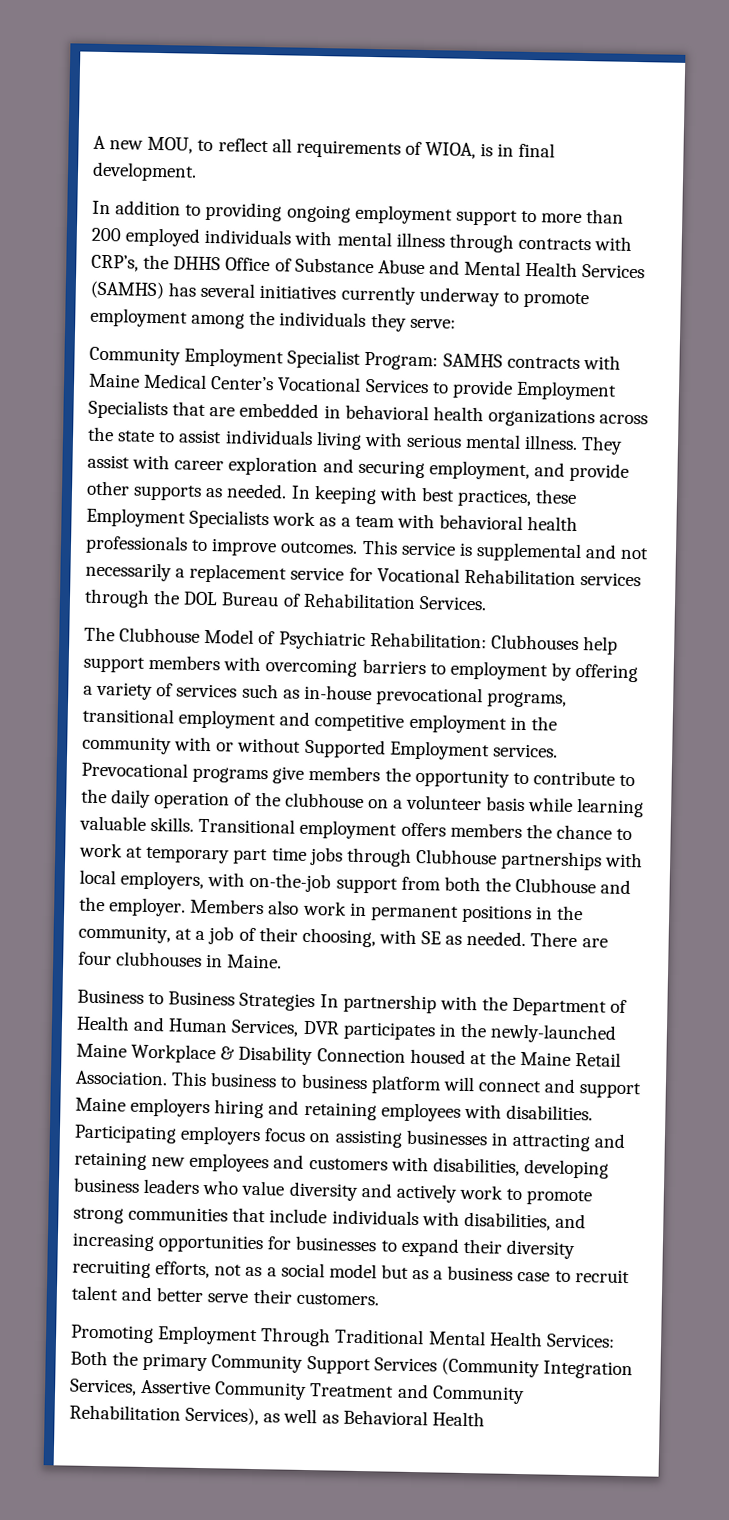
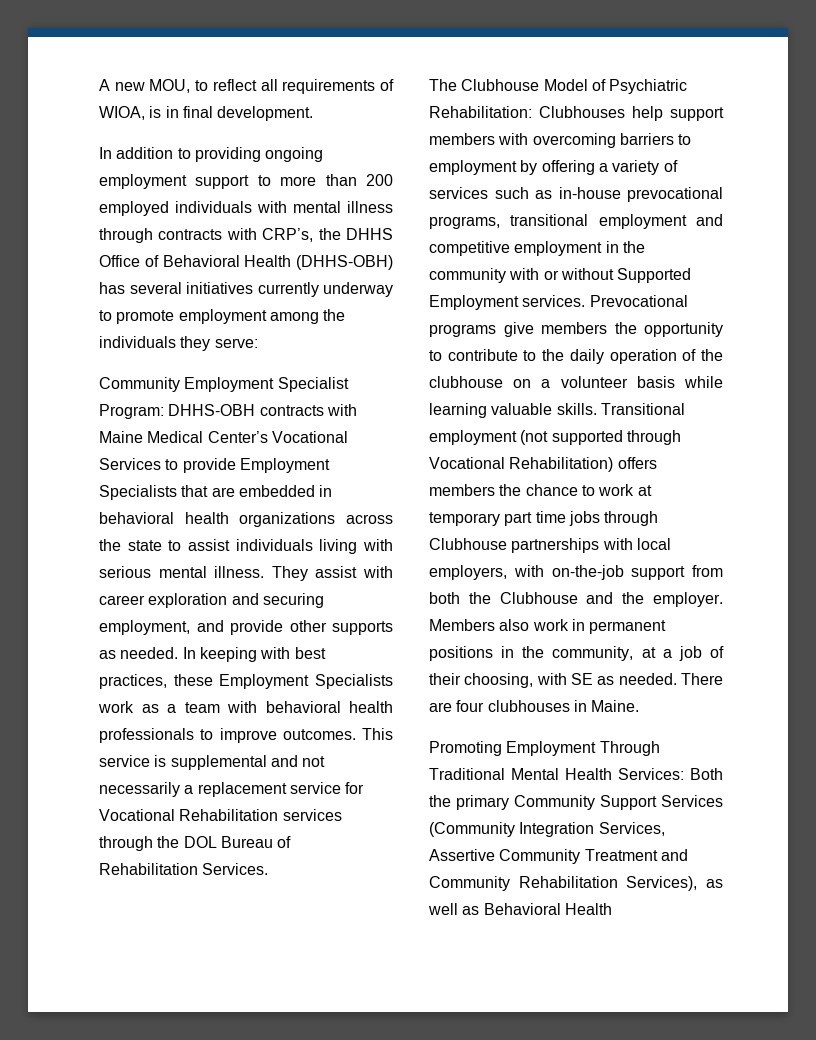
[294,257,646,279] [90,280,164,300] Substance Abuse and Mental Health Services (SAMHS) -> [162,255,393,270] Behavioral Health (DHHS-OBH)
[442,353,503,368] SAMHS -> [168,404,256,416] DHHS-OBH
(398, 829) none -> [520,430,681,445] [429,457,614,472] (not supported through Vocational Rehabilitation)
[77,989,628,1017] [76,1015,618,1044] [76,1043,622,1067] [75,1070,642,1099] [75,1097,593,1122] [74,1124,626,1152] [74,1151,609,1179] [73,1177,593,1206] [73,1206,586,1231] [72,1232,575,1260] [72,1259,630,1284] [71,1285,379,1306] // Business to Business Strategies In partnership with the Department of Health and Human Services, DVR participates in the newly-launched Maine Workplace & Disability Connection housed at the Maine Retail Association. This business to business platform will connect and support Maine employers hiring and retaining employees with disabilities. Participating employers focus on assisting businesses in attracting and retaining new employees and customers with disabilities, developing business leaders who value diversity and actively work to promote strong communities that include individuals with disabilities, and increasing opportunities for businesses to expand their diversity recruiting efforts, not as a social model but as a business case to recruit talent and better serve their customers. -> (640, 706) none

